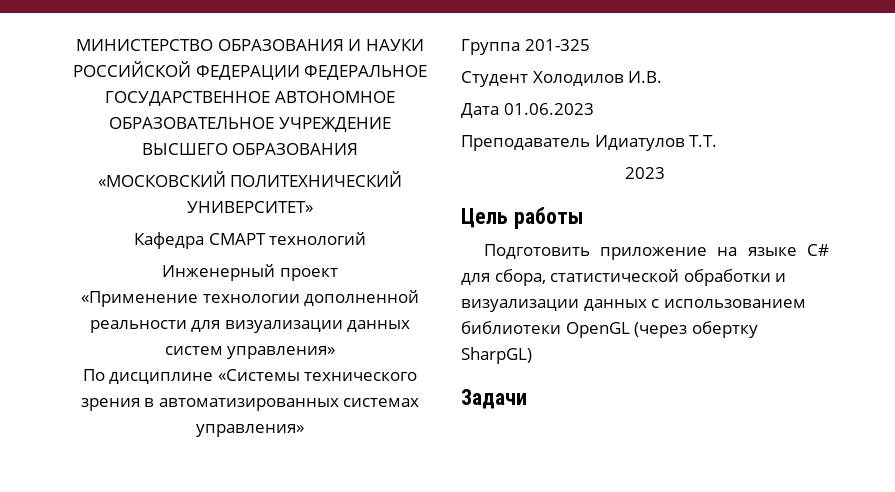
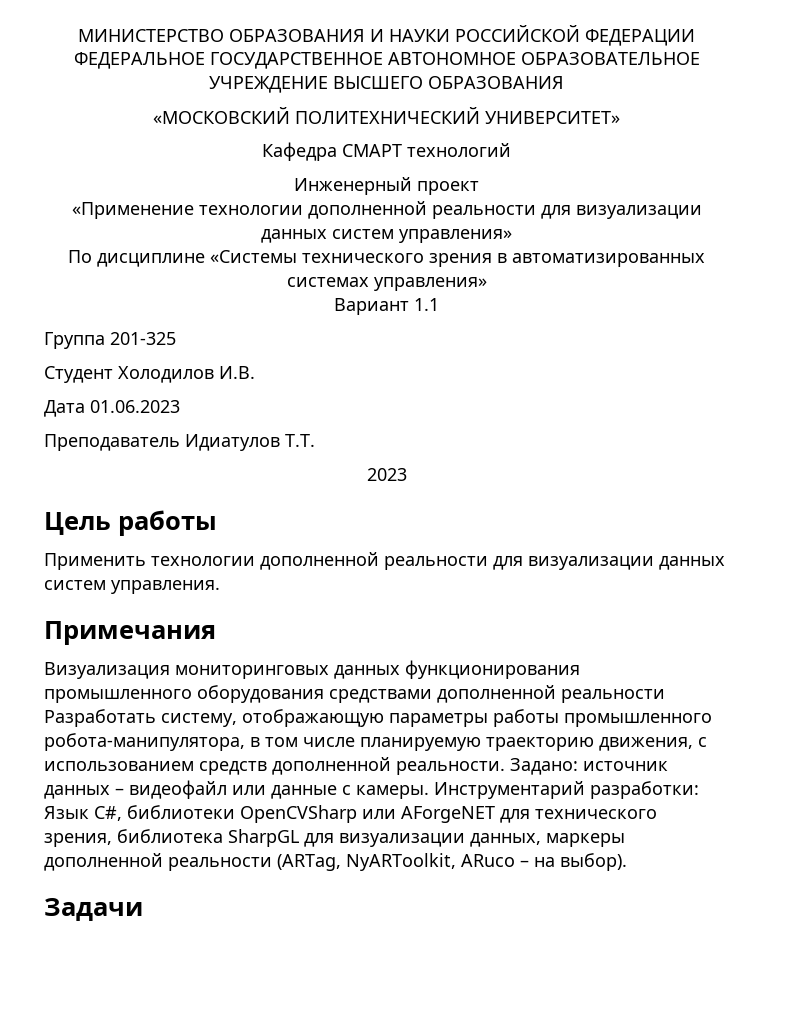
(304, 430) none -> [334,298,439,315] // Вариант 1.1
[483,244,829,260] [461,269,787,286] [461,299,806,312] [461,321,758,338] [461,347,532,364] Подготовить приложение на языке C# для сбора, статистической обработки и визуализации данных с использованием библиотеки OpenGL (через обертку SharpGL) -> [44,552,725,570] [44,580,220,594] [44,621,216,645] [44,660,580,679] [44,685,665,703] [44,709,712,727] [44,733,707,751] [44,757,668,775] [44,780,699,799] [44,805,657,823] [44,829,625,847] [44,853,627,871] Применить технологии дополненной реальности для визуализации данных систем управления. // Примечания // Визуализация мониторинговых данных функционирования промышленного оборудования средствами дополненной реальности Разработать систему, отображающую параметры работы промышленного робота-манипулятора, в том числе планируемую траекторию движения, с использованием средств дополненной реальности. Задано: источник данных – видеофайл или данные с камеры. Инструментарий разработки: Язык C#, библиотеки OpenCVSharp или AForgeNET для технического зрения, библиотека SharpGL для визуализации данных, маркеры дополненной реальности (ARTag, NyARToolkit, ARuco – на выбор).

